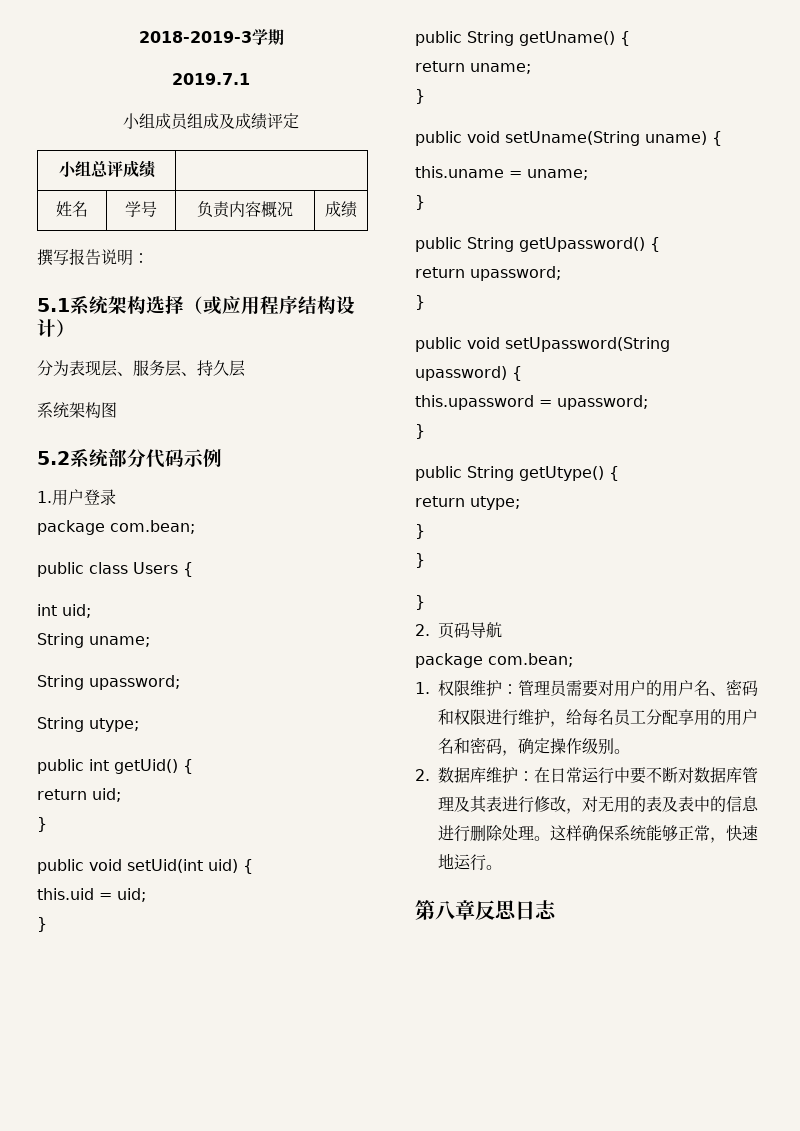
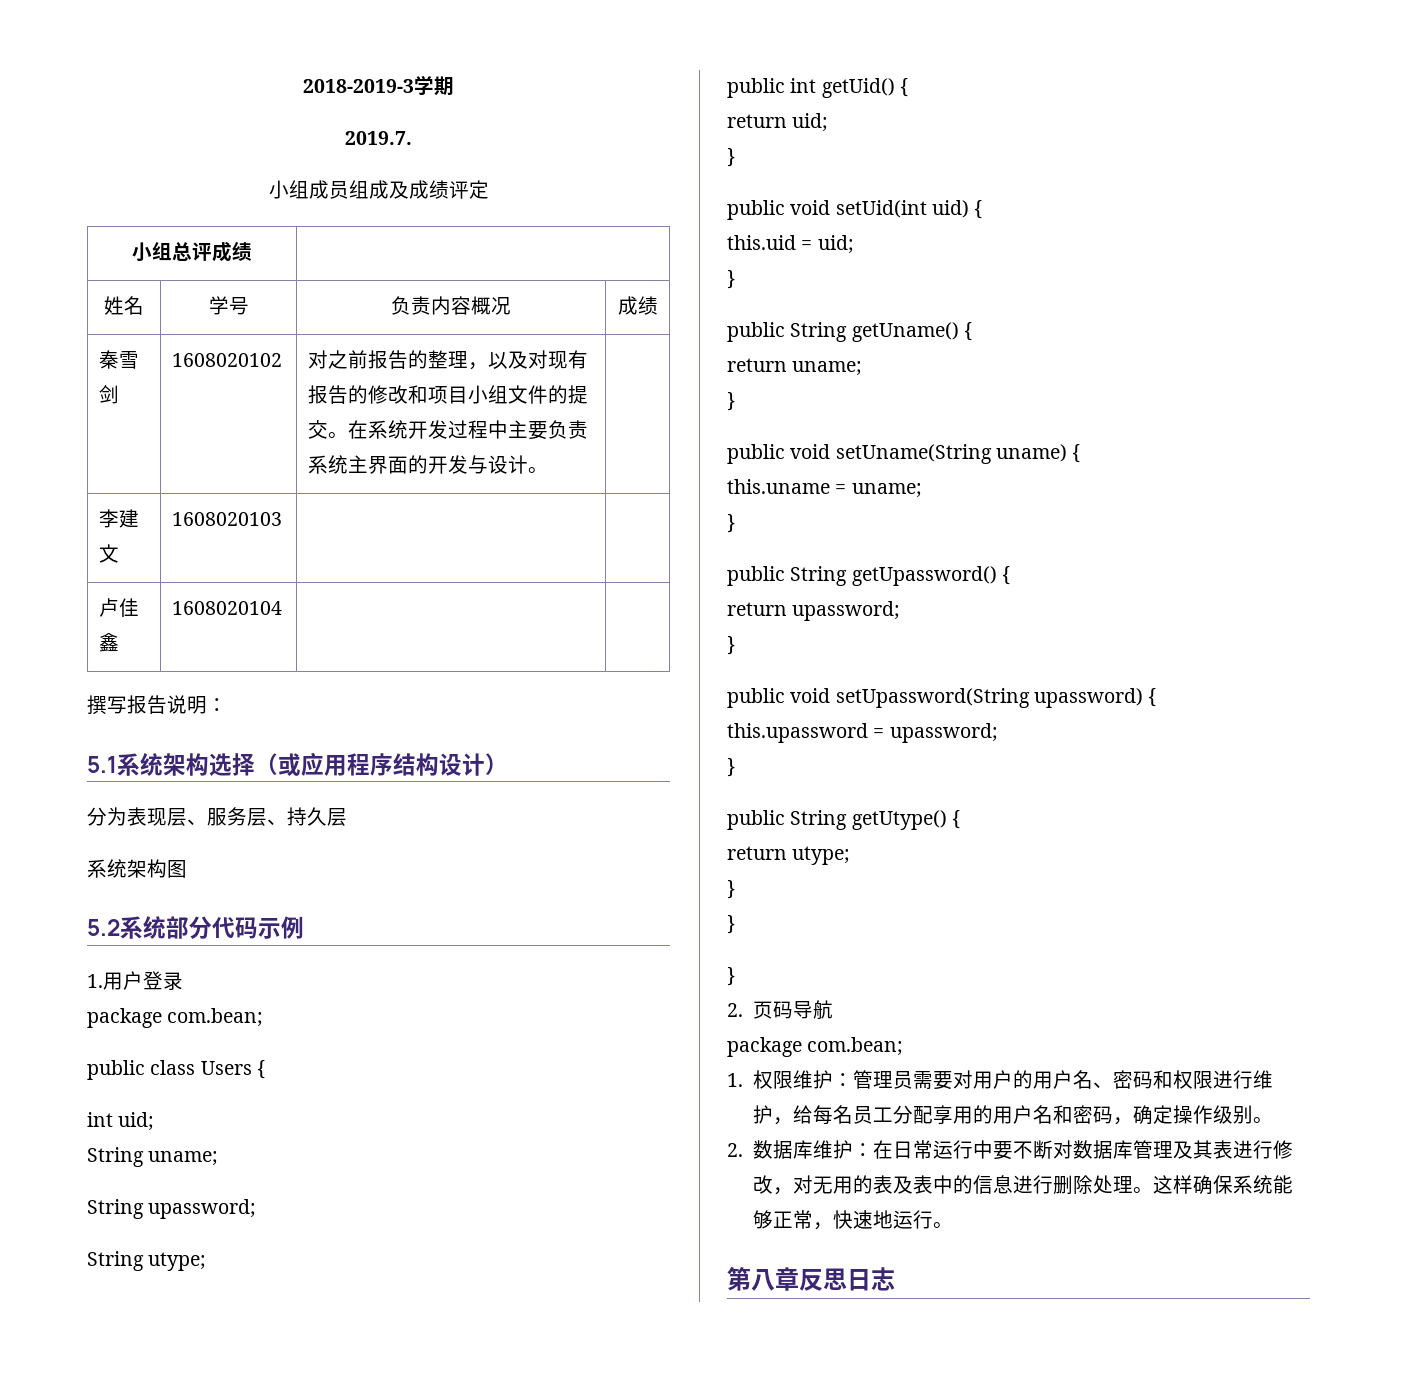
[172,73,250,85] 2019.7.1 -> [345,131,412,145] 2019.7.
(357, 209) none -> [99,350,140,369] [99,385,120,404] [172,353,283,367] [308,350,589,370] [308,385,589,404] [308,420,589,440] [308,455,549,474] [99,509,140,528] [99,544,120,563] [172,512,283,526] [99,598,140,617] [99,633,120,652] [172,601,283,615] // 秦雪剑 | 1608020102 | 对之前报告的整理，以及对现有报告的修改和项目小组文件的提交。在系统开发过程中主要负责系统主界面的开发与设计。 | // 李建文 | 1608020103 | | // 卢佳鑫 | 1608020104 | |

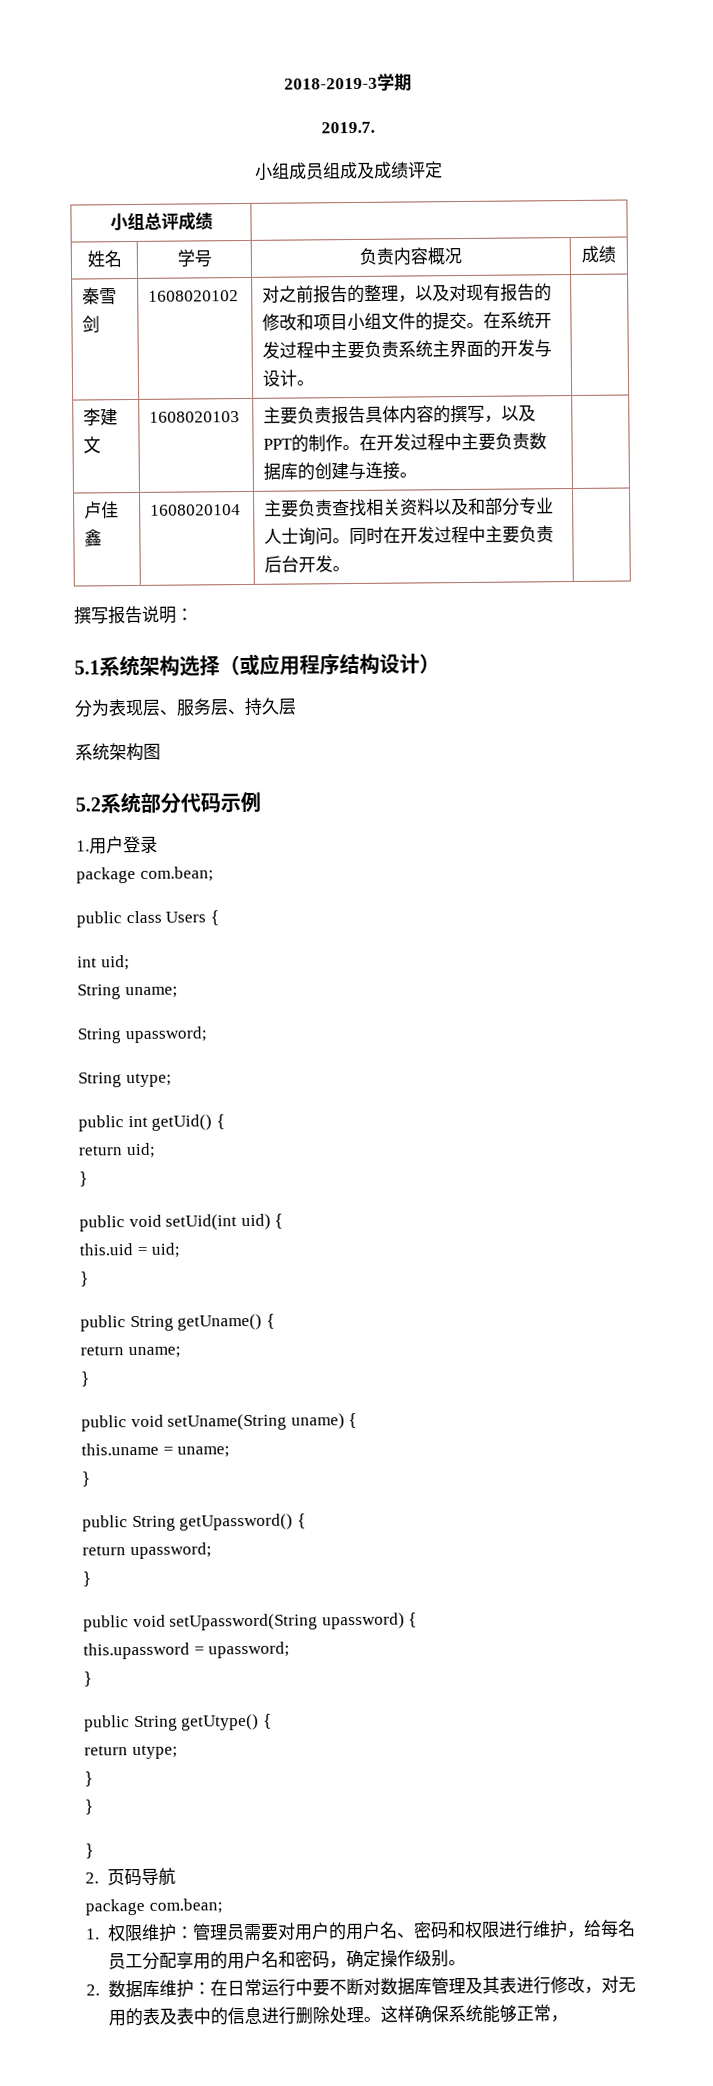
[99,598,140,617] [99,633,120,652] [172,601,283,615] | // 卢佳鑫 | 1608020104 | -> [263,404,537,425] [263,432,548,453] [263,461,418,481] [84,501,120,519] [84,529,103,547] [150,504,242,516] [264,497,555,518] [264,525,555,546] [264,555,351,573] 主要负责报告具体内容的撰写，以及PPT的制作。在开发过程中主要负责数据库的创建与连接。 | // 卢佳鑫 | 1608020104 | 主要负责查找相关资料以及和部分专业人士询问。同时在开发过程中主要负责后台开发。
[832,1210,953,1229] [727,1267,895,1291] 快速地运行。 // 第八章反思日志 -> (568, 2019) none

